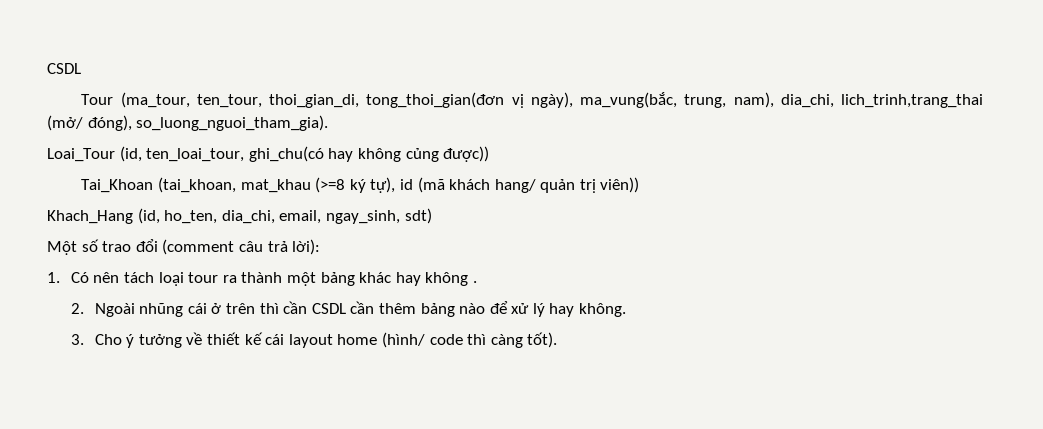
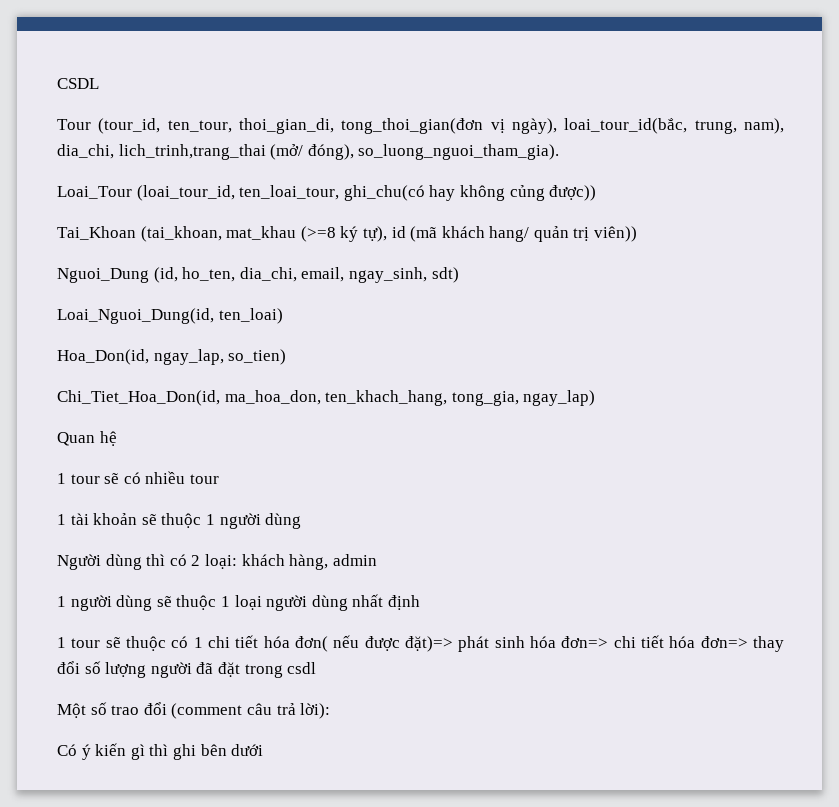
[120,92,190,108] (ma_tour, -> [98,118,161,134] (tour_id,
[580,92,678,108] ma_vung(bắc, -> [564,118,688,134] loai_tour_id(bắc,
[119,146,142,162] (id, -> [136,185,235,201] (loai_tour_id,
[47,210,133,224] Khach_Hang -> [57,268,149,283] Nguoi_Dung
(432, 216) none -> [57,308,283,324] [57,349,287,365] [57,390,596,406] [57,431,117,446] [57,471,219,484] [57,513,302,529] [57,554,377,570] [57,594,420,611] [57,635,785,652] [57,661,317,678] // Loai_Nguoi_Dung(id, ten_loai) // Hoa_Don(id, ngay_lap, so_tien) // Chi_Tiet_Hoa_Don(id, ma_hoa_don, ten_khach_hang, tong_gia, ngay_lap) // Quan hệ // 1 tour sẽ có nhiều tour // 1 tài khoản sẽ thuộc 1 người dùng // Người dùng thì có 2 loại: khách hàng, admin // 1 người dùng sẽ thuộc 1 loại người dùng nhất định // 1 tour sẽ thuộc có 1 chi tiết hóa đơn( nếu được đặt)=> phát sinh hóa đơn=> chi tiết hóa đơn=> thay đổi số lượng người đã đặt trong csdl
[47,272,477,286] [70,301,627,317] [70,332,558,348] 1. Có nên tách loại tour ra thành một bảng khác hay không . // 2. Ngoài nhũng cái ở trên thì cần CSDL cần thêm bảng nào để xử lý hay không. // 3. Cho ý tưởng về thiết kế cái layout home (hình/ code thì càng tốt). -> [57,743,264,760] Có ý kiến gì thì ghi bên dưới

